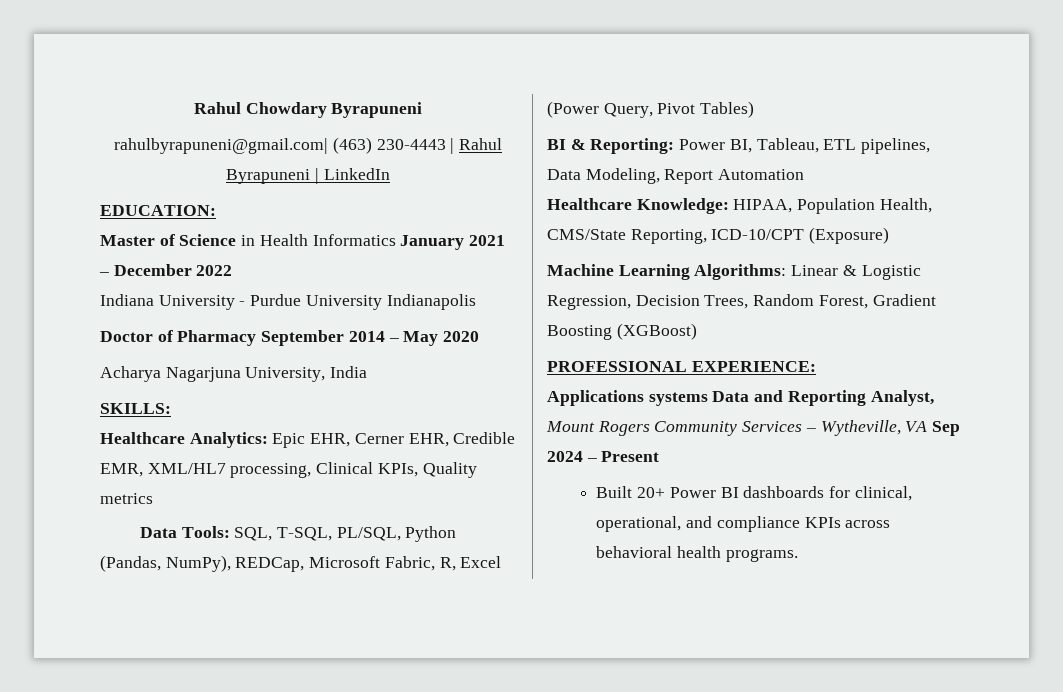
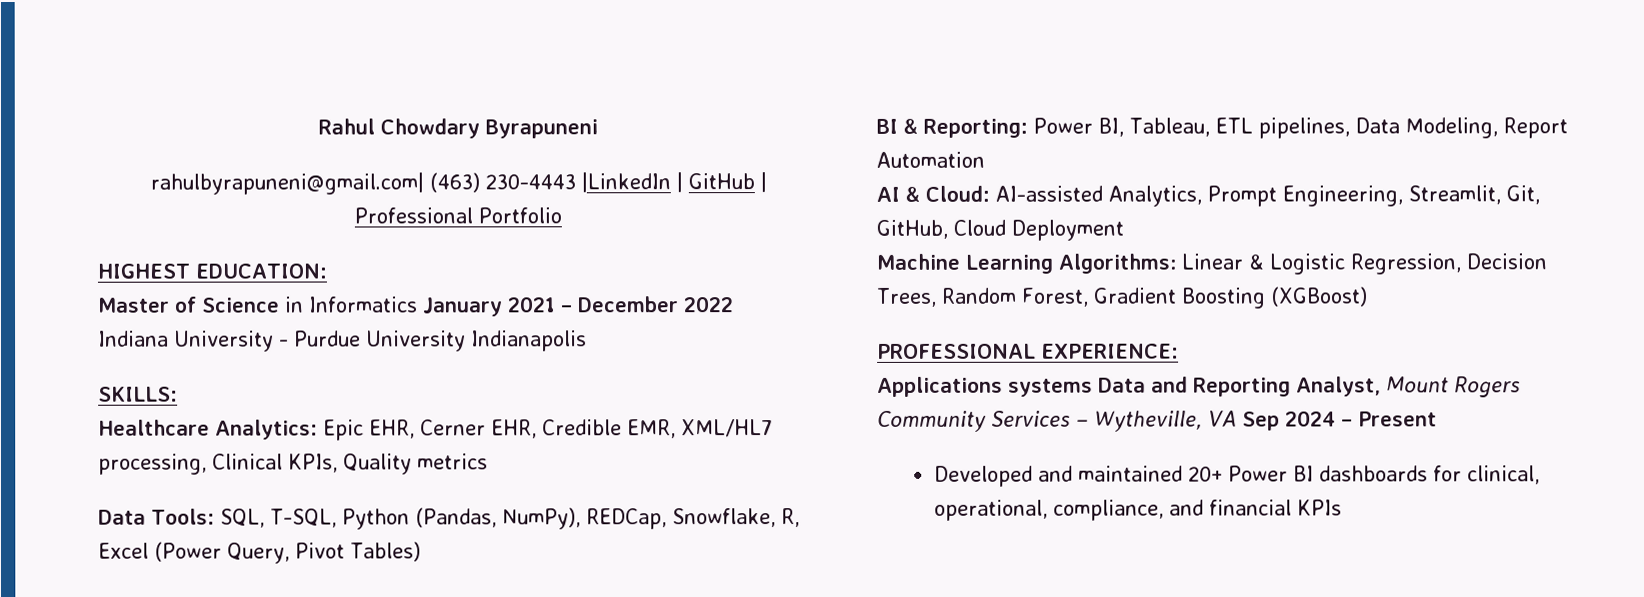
[450,138,502,154] [226,168,390,184] | Rahul Byrapuneni | LinkedIn // -> [580,172,767,193] [354,207,562,224] [97,263,190,279] |LinkedIn | GitHub | Professional Portfolio // HIGHEST
[259,234,308,246] Health -> (304, 304) none
[100,330,480,346] [100,366,368,382] // Doctor of Pharmacy September 2014 – May 2020 // Acharya Nagarjuna University, India -> (587, 341) none
[336,527,401,541] PL/SQL, -> (337, 518) none
[309,556,435,571] Microsoft Fabric, -> [671,508,776,528] Snowflake,
[547,198,932,214] [547,227,890,244] Healthcare Knowledge: HIPAA, Population Health, CMS/State Reporting, ICD-10/CPT (Exposure) -> [876,185,1540,207] [876,219,1124,241] AI & Cloud: AI-assisted Analytics, Prompt Engineering, Streamlit, Git, GitHub, Cloud Deployment
[596,486,633,498] Built -> [933,465,1183,487] Developed and maintained
[686,516,891,532] [596,546,798,562] and compliance KPIs across behavioral health programs. -> [1052,499,1342,521] compliance, and financial KPIs

